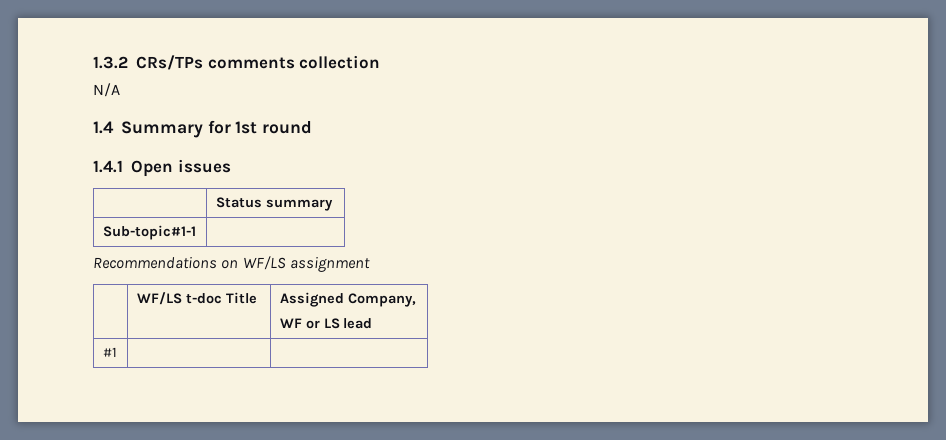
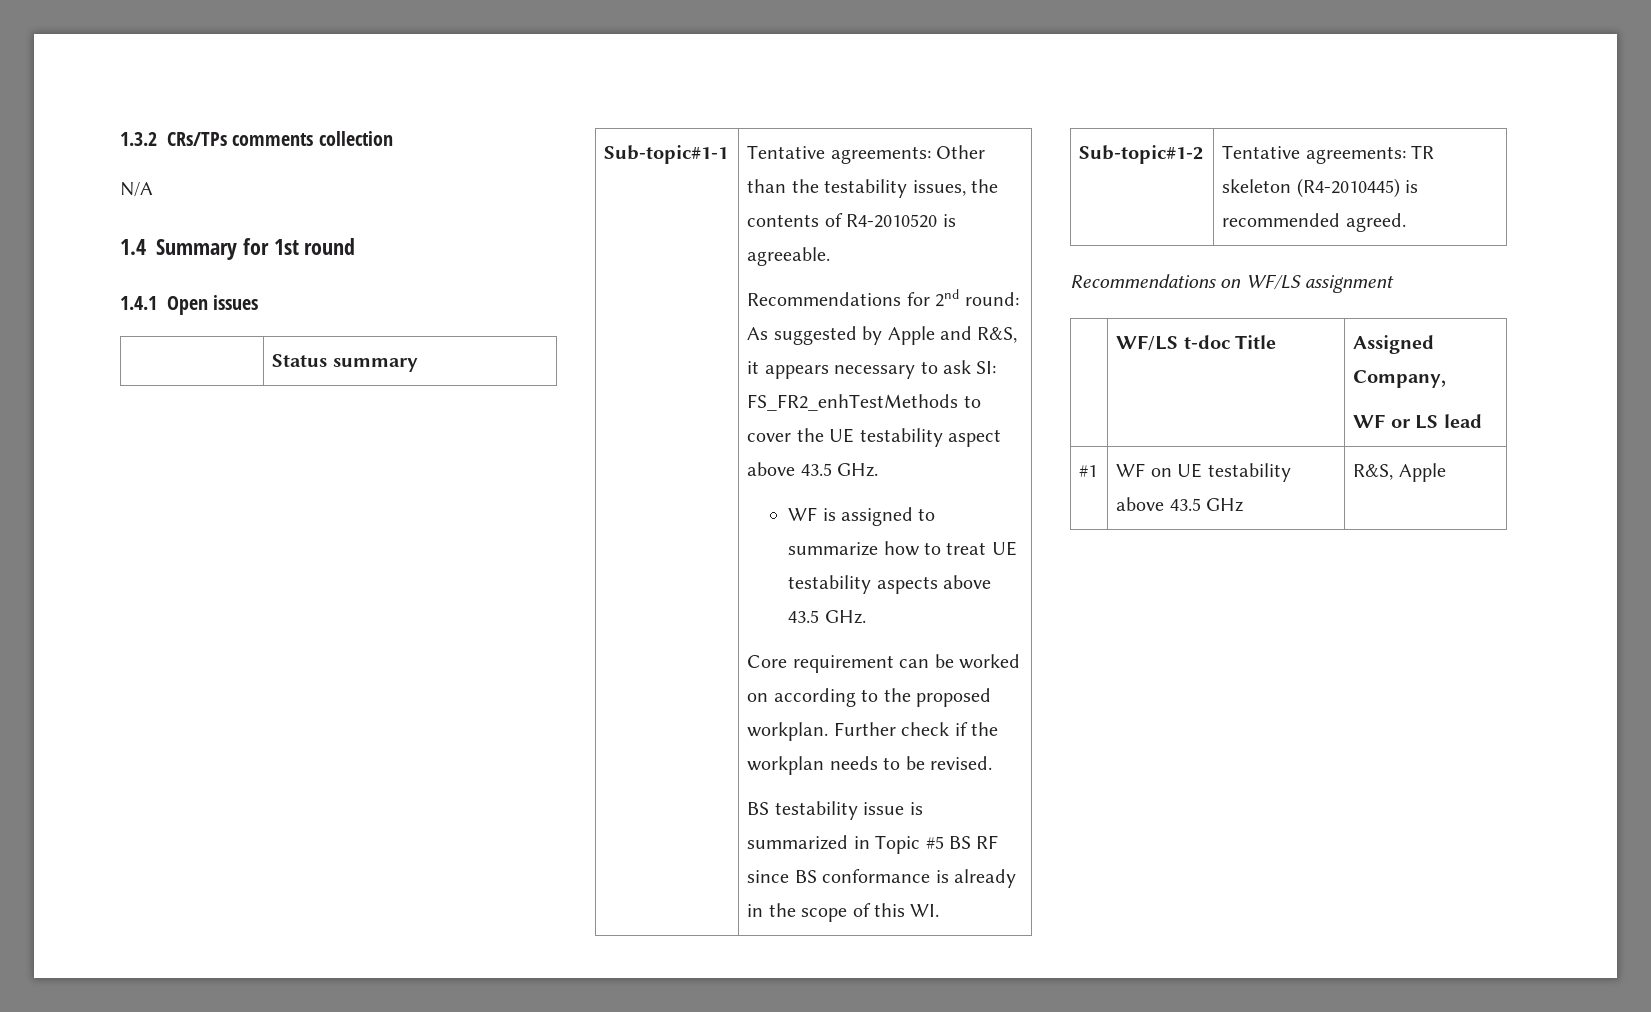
(196, 232) none -> [747,145,986,164] [747,179,998,198] [747,213,956,228] [747,247,831,266] [747,289,1019,307] [747,326,1018,345] [747,360,997,379] [747,394,981,411] [747,428,1001,447] [747,462,879,477] [788,507,936,526] [788,541,1017,556] [788,575,992,594] [788,610,866,624] [747,654,1020,673] [747,688,991,707] [747,722,998,741] [747,756,992,775] [747,801,923,820] [747,835,999,854] [747,869,1016,888] [747,903,940,922] [1079,145,1204,164] [1222,145,1435,164] [1222,178,1419,198] [1222,213,1406,232] Tentative agreements: Other than the testability issues, the contents of R4-2010520 is agreeable. // Recommendations for 2nd round: As suggested by Apple and R&S, it appears necessary to ask SI: FS_FR2_enhTestMethods to cover the UE testability aspect above 43.5 GHz. // WF is assigned to summarize how to treat UE testability aspects above 43.5 GHz. // Core requirement can be worked on according to the proposed workplan. Further check if the workplan needs to be revised. // BS testability issue is summarized in Topic #5 BS RF since BS conformance is already in the scope of this WI. // Sub-topic#1-2 | Tentative agreements: TR skeleton (R4-2010445) is recommended agreed.
(117, 352) | -> [1116,463,1291,482] [1116,497,1244,512] [1353,463,1446,482] WF on UE testability above 43.5 GHz | R&S, Apple

